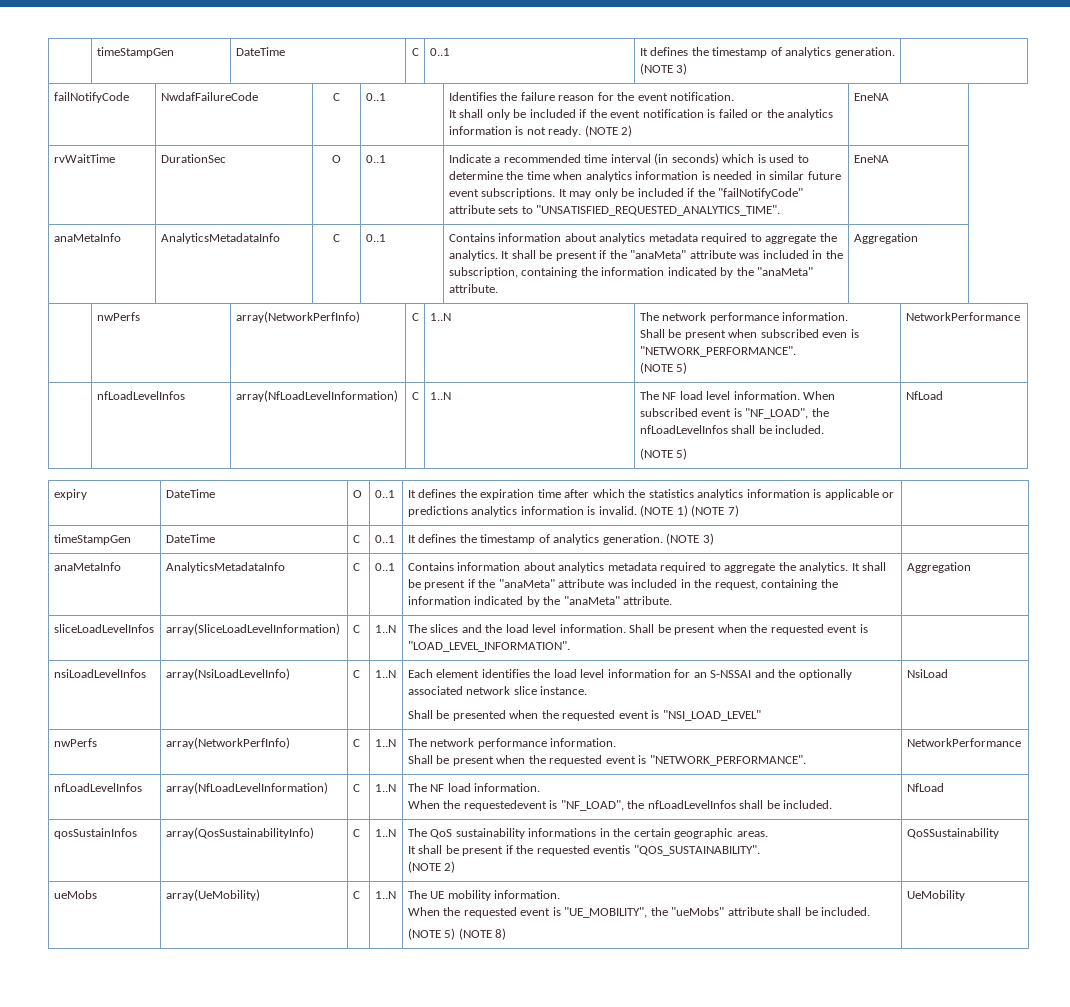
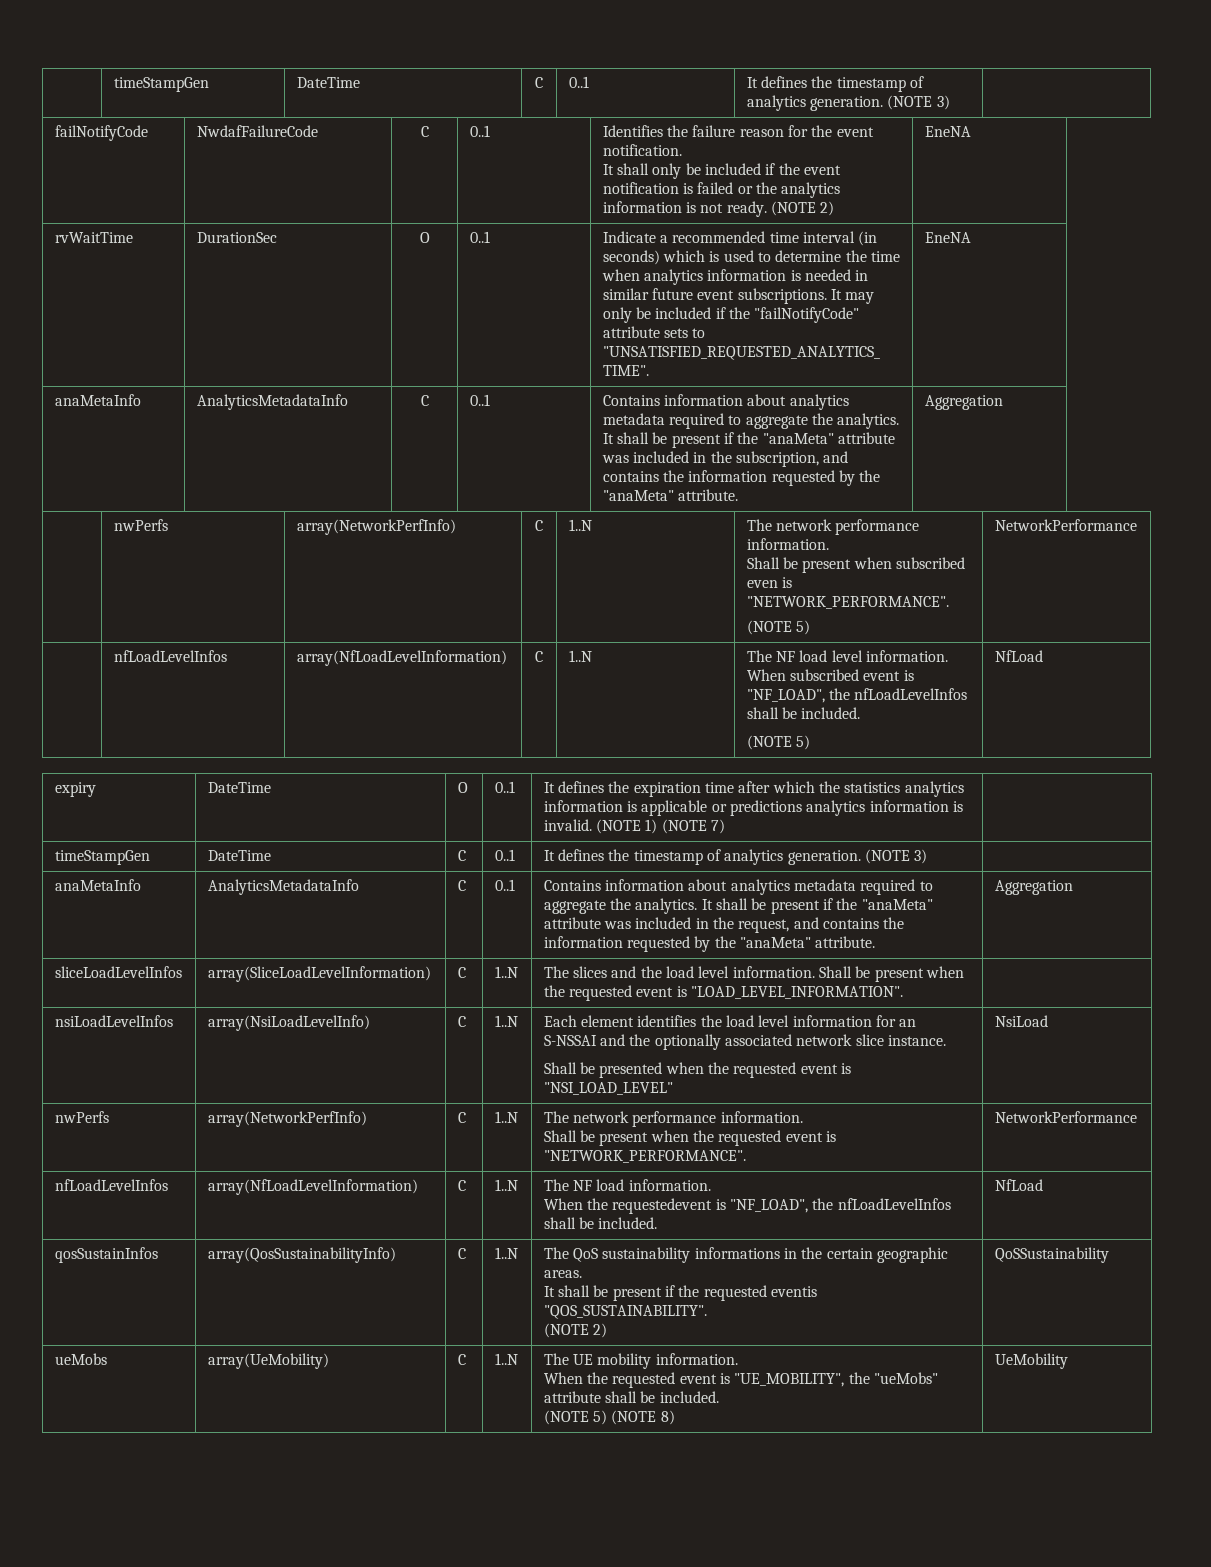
[521,267,717,278] containing the information indicated -> [823,451,849,463] [602,470,835,486] and contains the information requested
[761,579,838,590] [407,596,524,605] containing the information indicated -> [793,917,905,929] [543,936,691,952] and contains the information requested

